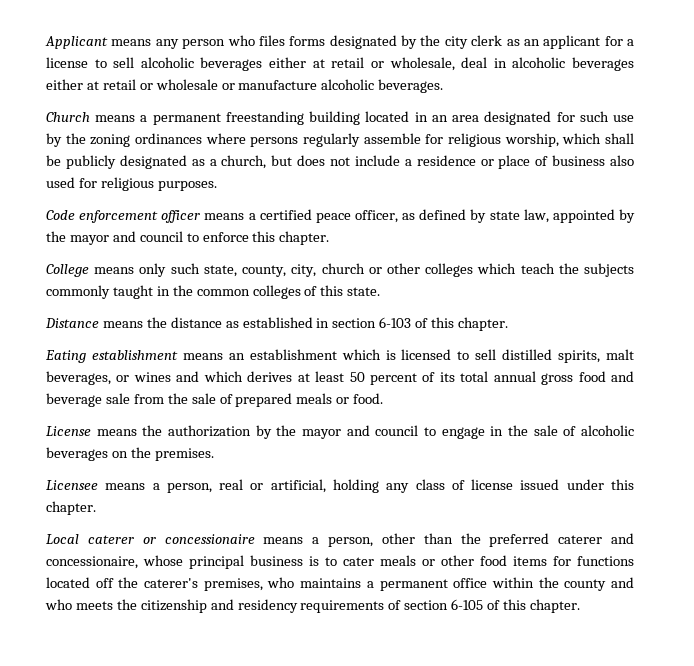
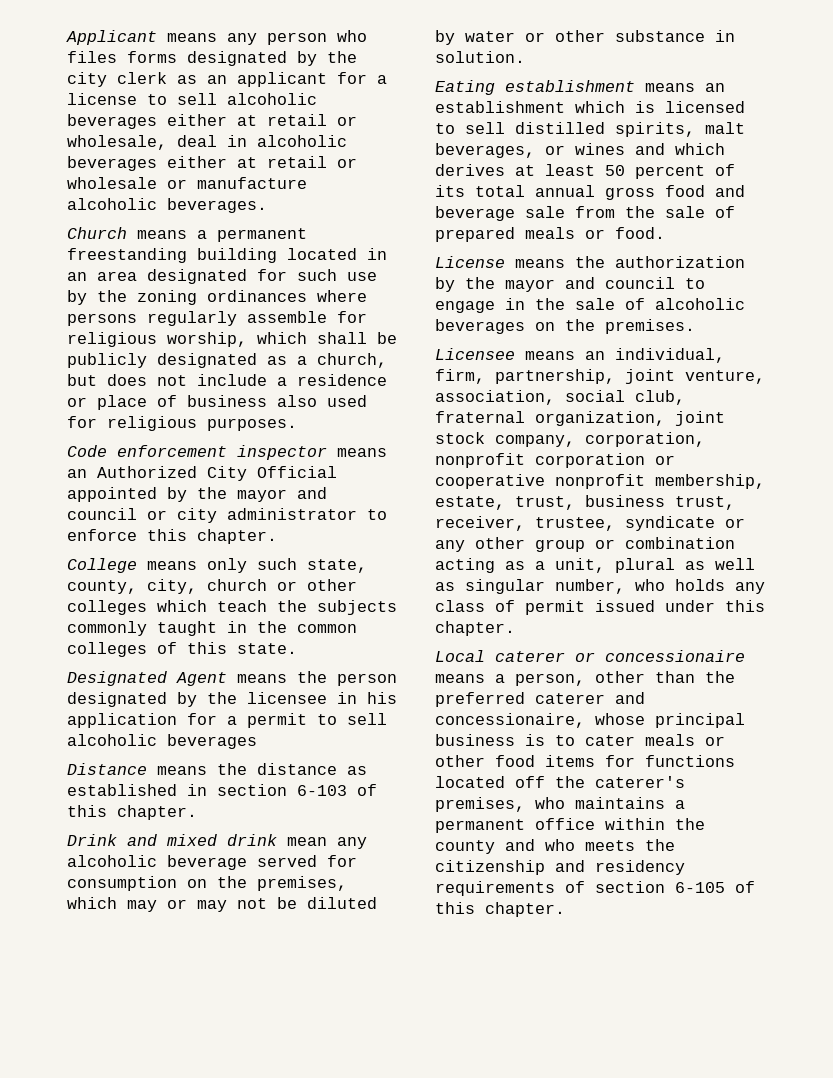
[161,209,549,223] officer means a certified peace officer, as defined by state law, -> [237,445,387,460] [67,466,337,481] inspector means an Authorized City Official
(183, 236) none -> [147,508,357,523] or city administrator
(381, 291) none -> [67,671,397,686] [67,692,397,707] [67,713,387,728] [67,734,257,749] // Designated Agent means the person designated by the licensee in his application for a permit to sell alcoholic beverages
(509, 324) none -> [67,834,367,849] [67,855,357,870] [67,876,347,891] [67,897,377,912] [435,30,735,45] [435,51,525,63] // Drink and mixed drink mean any alcoholic beverage served for consumption on the premises, which may or may not be diluted by water or other substance in solution.
[152,479,379,493] a person, real or artificial, holding -> [585,348,725,363] [435,369,765,384] [435,390,685,405] [435,411,725,426] [435,432,705,447] [435,453,675,468] [435,474,765,489] [435,495,735,510] [435,516,745,531] [435,537,735,552] [435,558,755,573] [435,579,725,594] an individual, firm, partnership, joint venture, association, social club, fraternal organization, joint stock company, corporation, nonprofit corporation or cooperative nonprofit membership, estate, trust, business trust, receiver, trustee, syndicate or any other group or combination acting as a unit, plural as well as singular number, who holds
[471,479,514,490] license -> [525,600,585,615] permit

